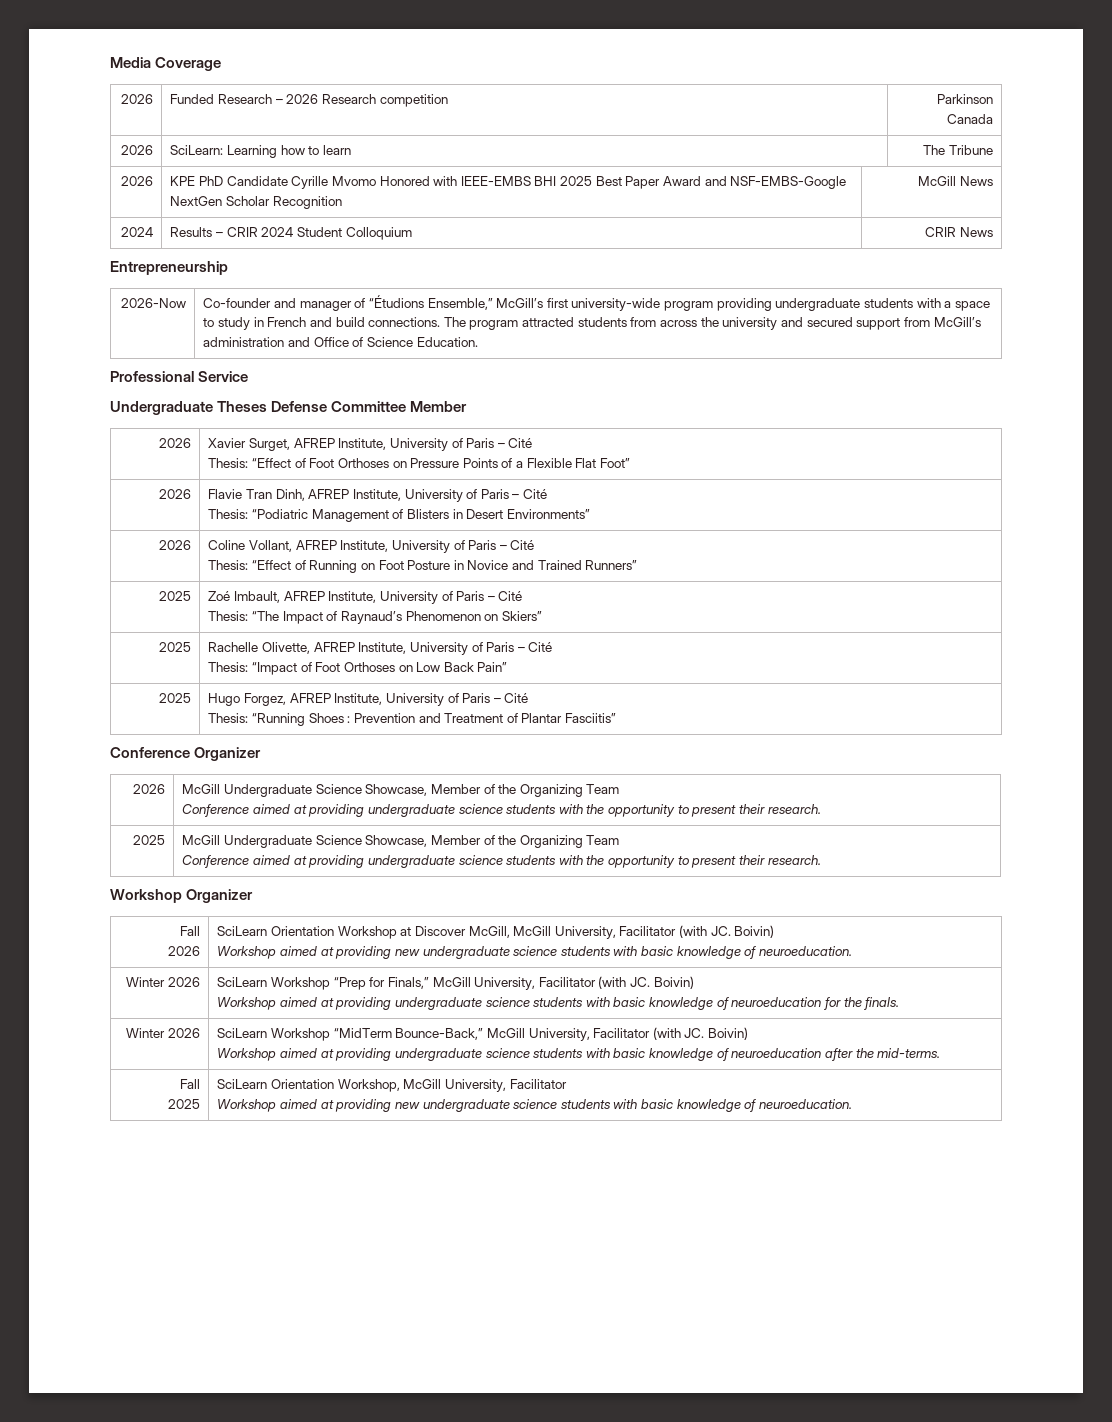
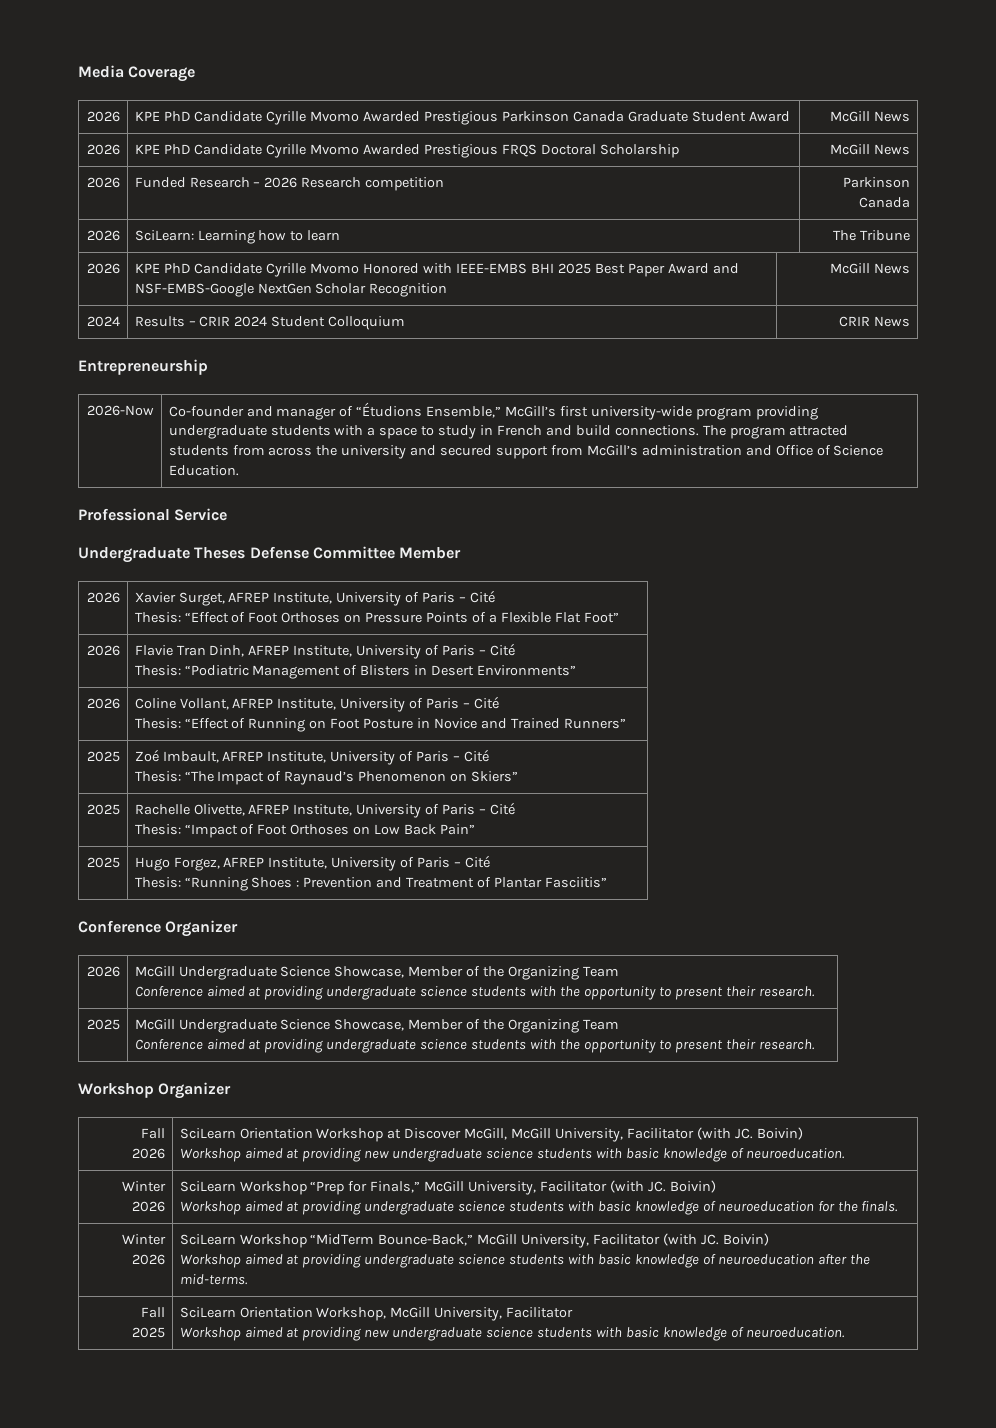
(222, 64) none -> [87,111,121,122] [134,111,790,125] [830,111,911,122] [87,144,121,155] [134,144,679,158] [830,144,911,155] // 2026 | KPE PhD Candidate Cyrille Mvomo Awarded Prestigious Parkinson Canada Graduate Student Award | McGill News // 2026 | KPE PhD Candidate Cyrille Mvomo Awarded Prestigious FRQS Doctoral Scholarship | McGill News

